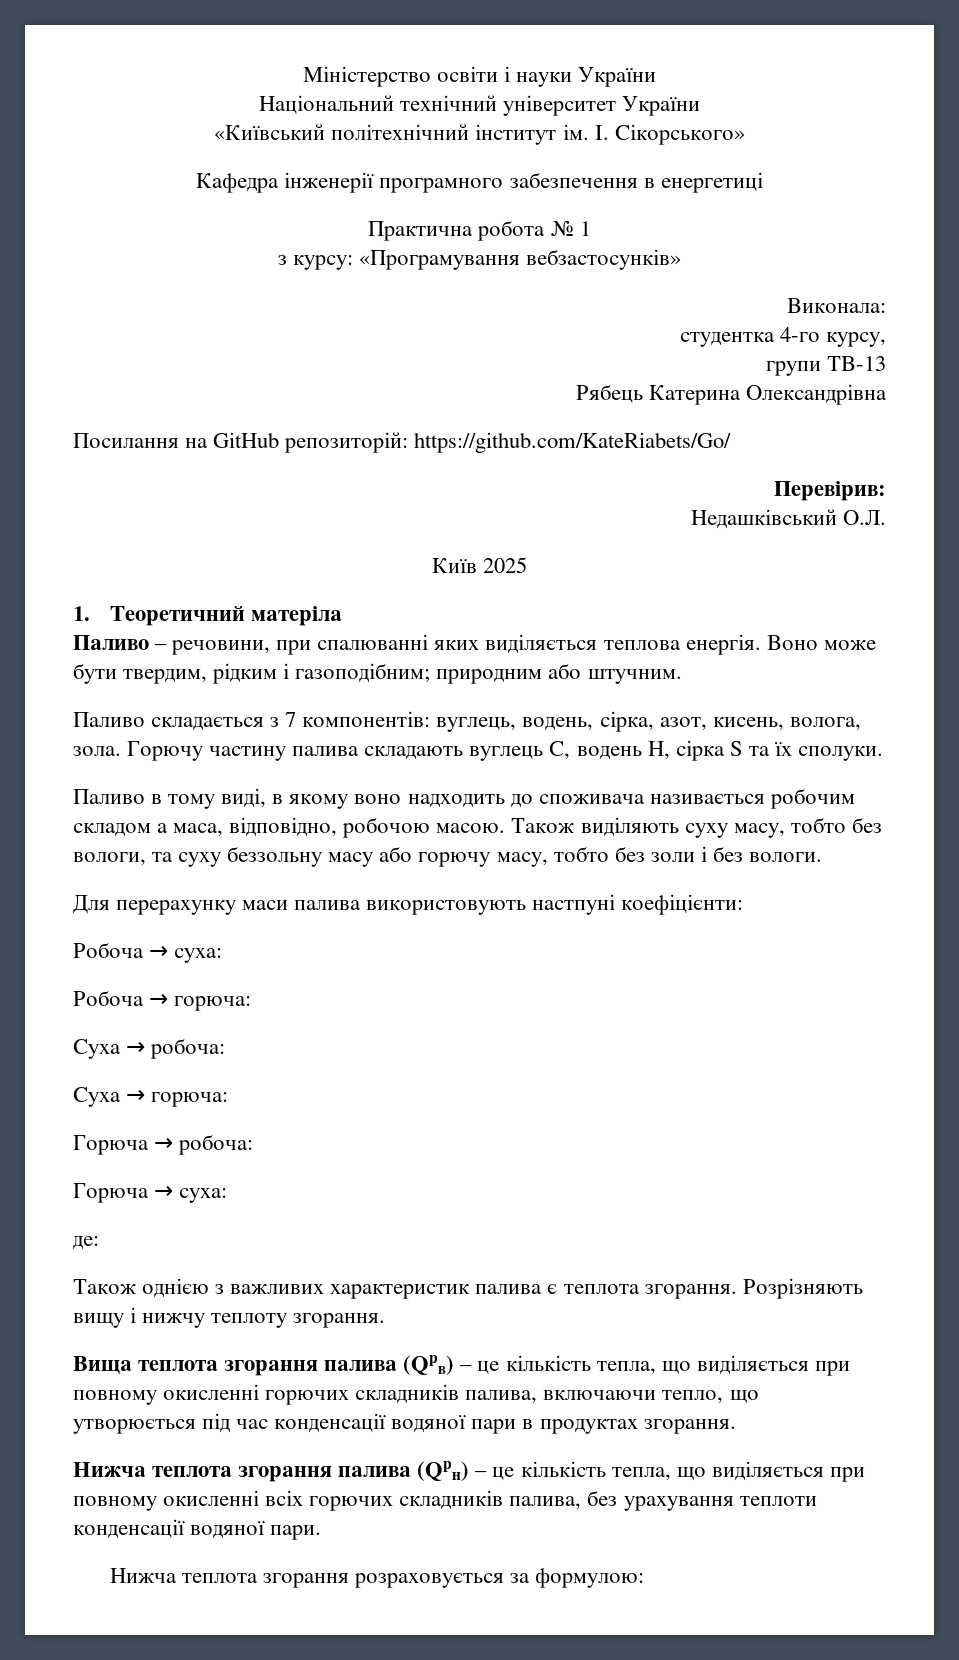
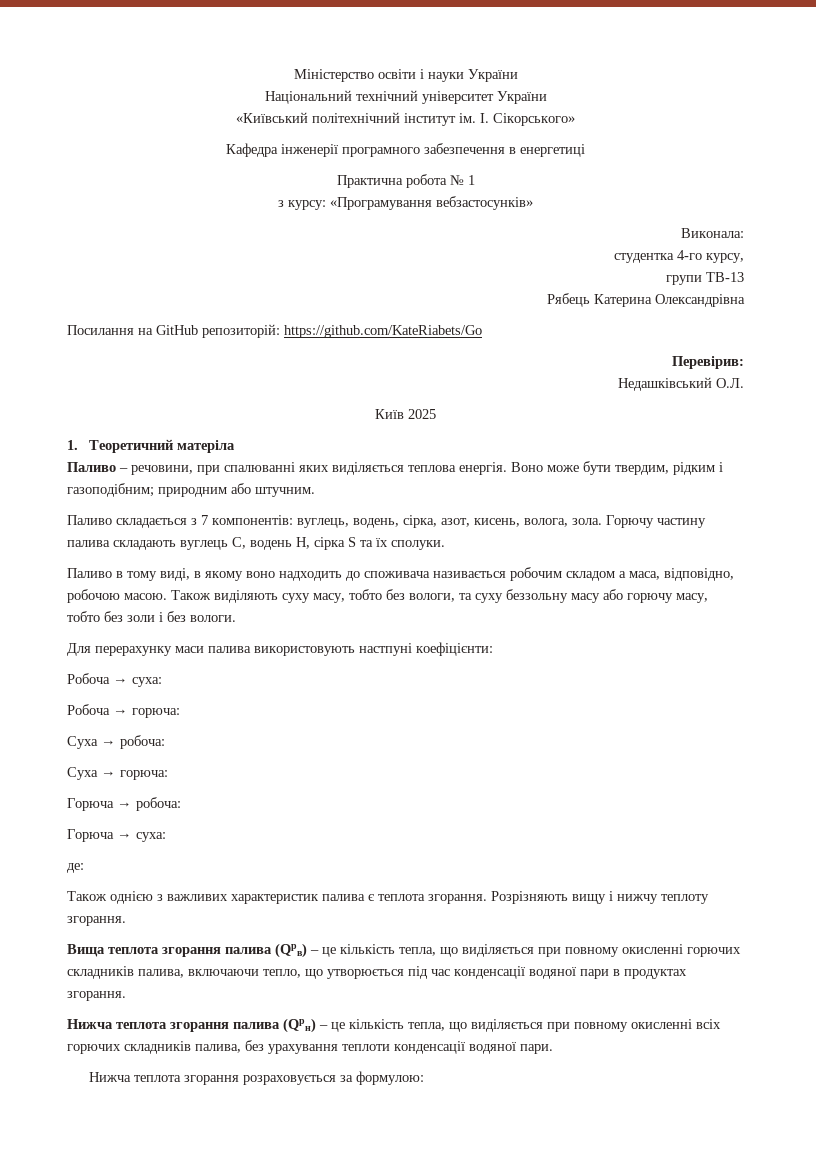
[414,432,732,453] https://github.com/KateRiabets/Go/ -> [284,325,482,338] https://github.com/KateRiabets/Go

